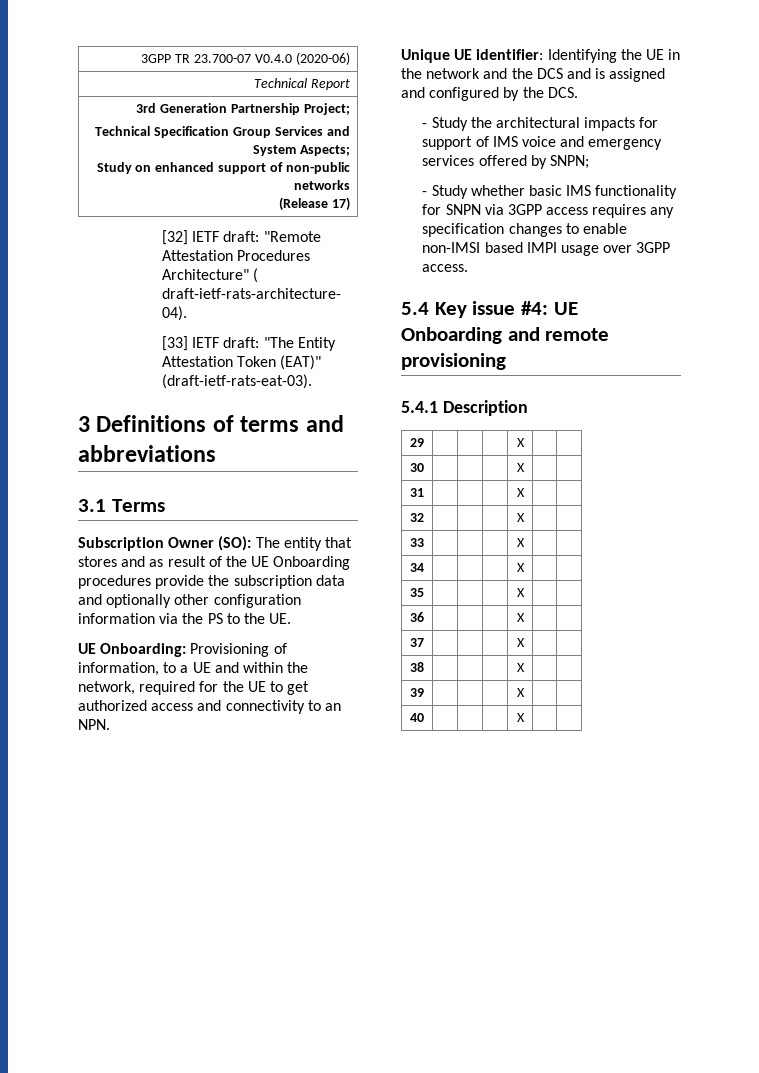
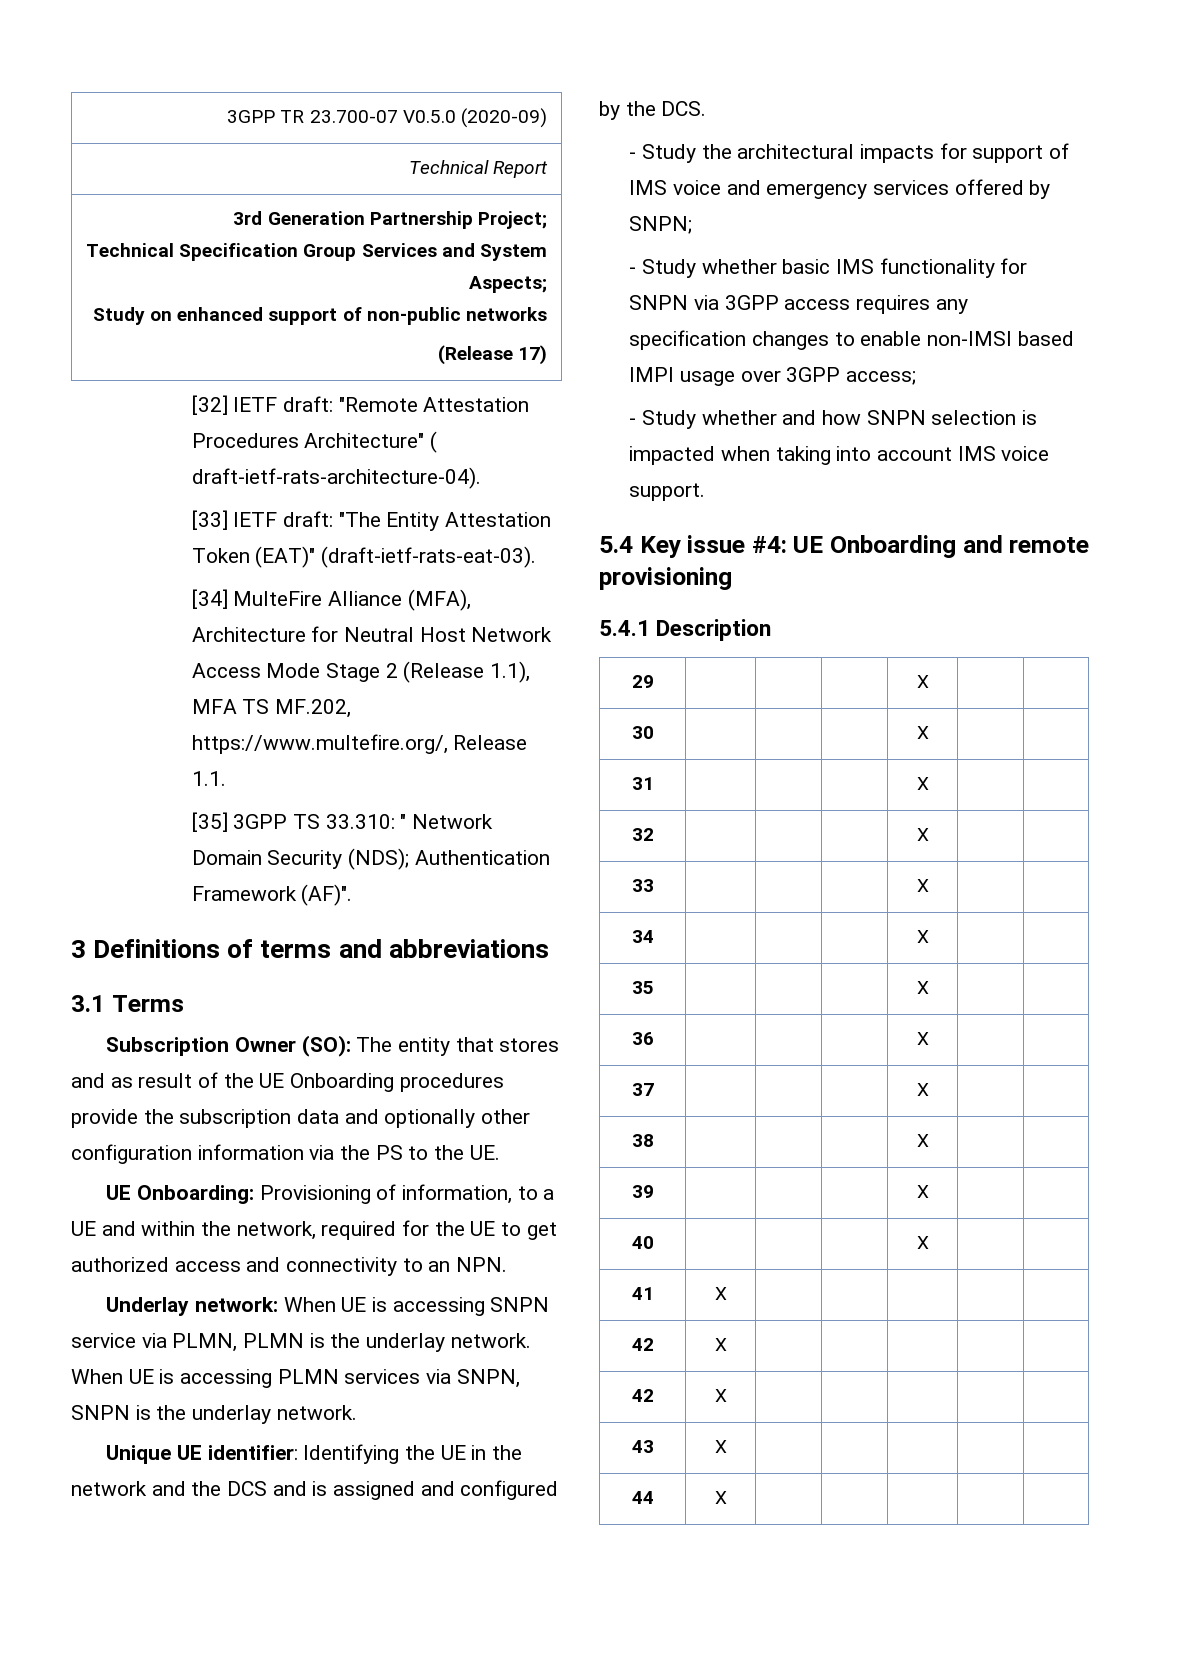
[254,52,350,65] V0.4.0 (2020-06) -> [402,108,547,128] V0.5.0 (2020-09)
(312, 381) none -> [191,589,471,611] [191,626,553,642] [191,661,531,683] [191,699,352,718] [191,734,528,754] [191,771,226,786] [191,812,494,832] [191,848,550,870] [191,884,353,906] // [34] MulteFire Alliance (MFA), Architecture for Neutral Host Network Access Mode Stage 2 (Release 1.1), MFA TS MF.202, https://www.multefire.org/, Release 1.1. // [35] 3GPP TS 33.310: " Network Domain Security (NDS); Authentication Framework (AF)".
(110, 724) none -> [106,1297,550,1316] [71,1333,531,1352] [71,1369,520,1388] [71,1405,357,1424] // Underlay network: When UE is accessing SNPN service via PLMN, PLMN is the underlay network. When UE is accessing PLMN services via SNPN, SNPN is the underlay network.
[422,264,469,272] access. -> [845,371,916,385] [629,410,1037,429] [629,446,1050,465] [629,483,706,501] access; // - Study whether and how SNPN selection is impacted when taking into account IMS voice support.
(525, 717) none -> [631,1287,654,1300] [714,1287,727,1300] [631,1338,654,1351] [714,1338,727,1351] [631,1389,654,1402] [714,1389,727,1402] [631,1440,654,1453] [714,1440,727,1453] [631,1491,654,1504] [714,1491,727,1504] // 41 | X | | | | | // 42 | X | | | | | // 42 | X | | | | | // 43 | X | | | | | // 44 | X | | | | |

